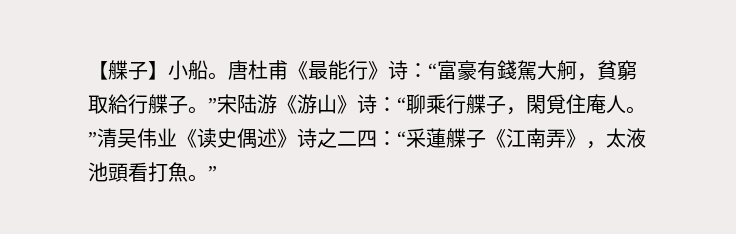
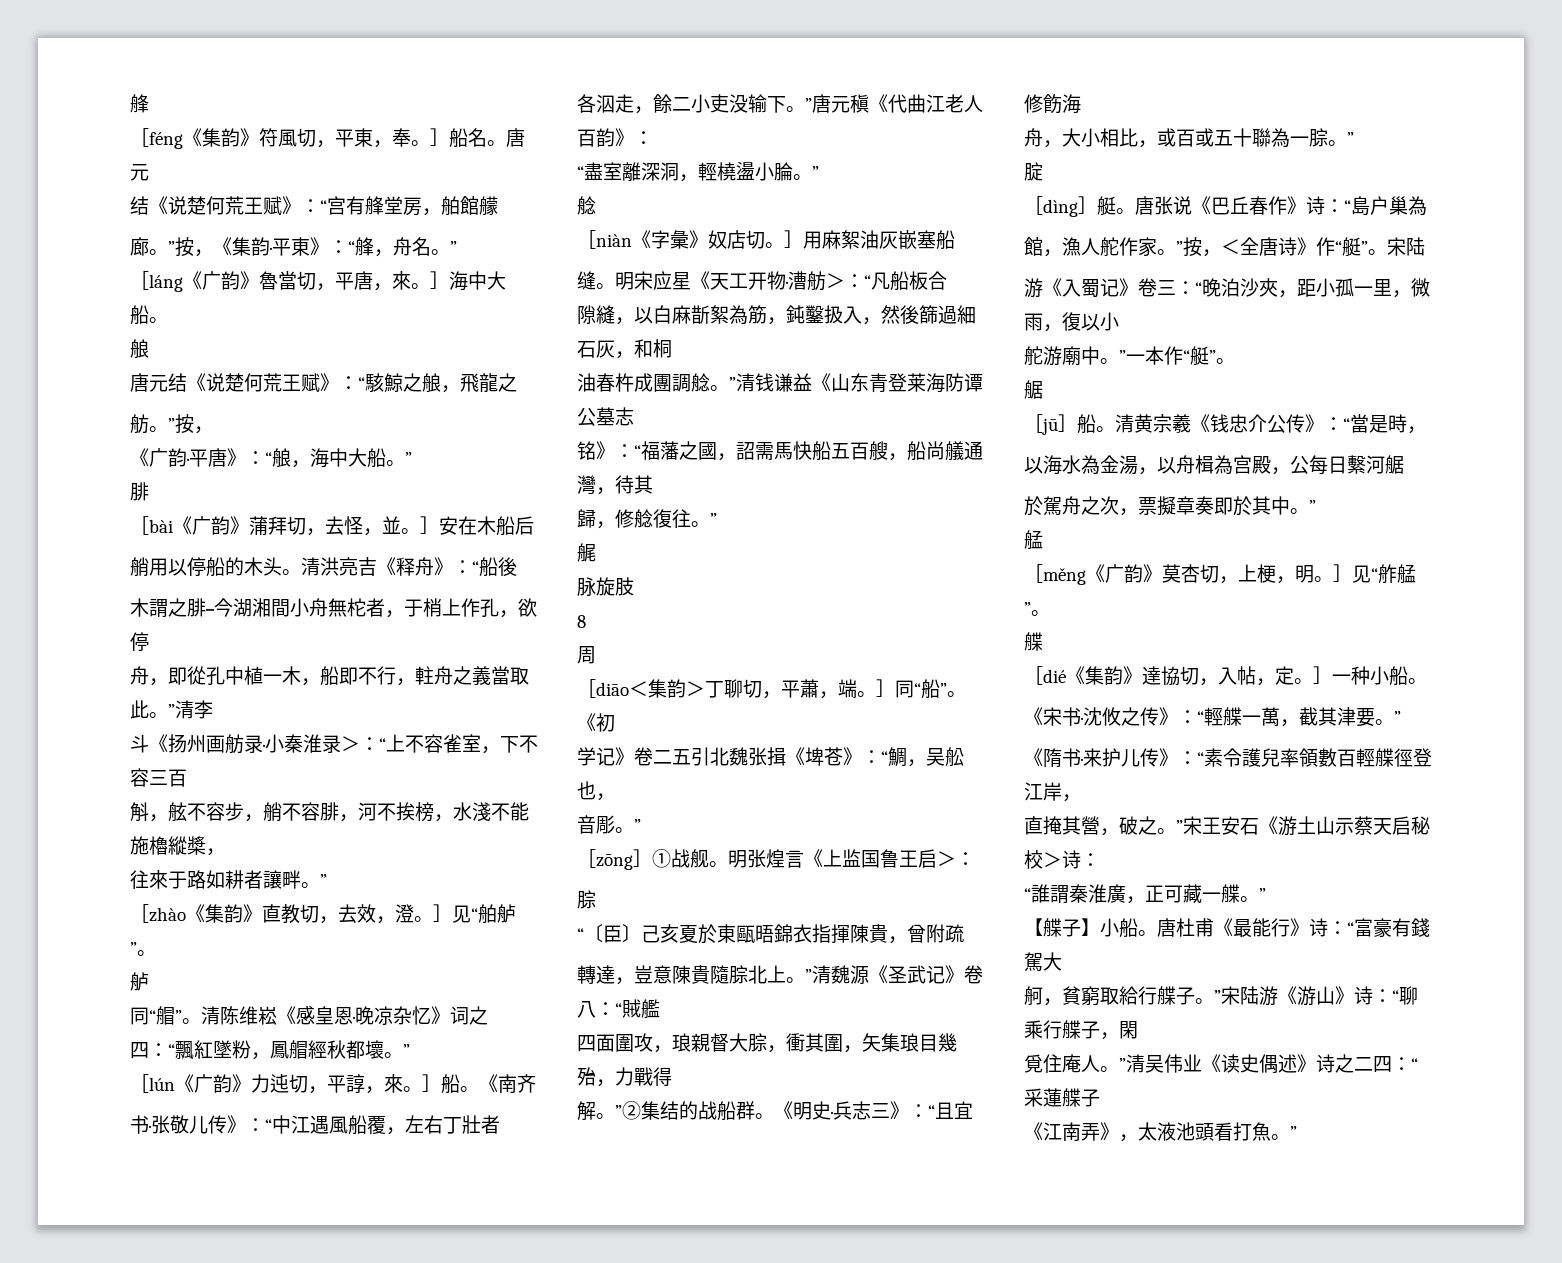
(88, 70) none -> [130,94,149,113] [130,128,525,149] [130,164,149,181] [130,196,498,216] [130,237,457,257] [130,271,506,292] [130,305,168,325] [130,339,149,358] [130,373,517,393] [130,414,213,434] [130,448,412,468] [130,482,149,501] [130,516,534,536] [130,557,517,577] [130,598,537,618] [130,632,149,651] [130,666,529,686] [130,700,213,719] [130,734,538,754] [130,768,187,787] [130,802,529,822] [130,836,225,856] [130,870,327,889] [130,904,516,924] [130,942,156,956] [130,972,149,991] [130,1006,488,1025] [130,1040,410,1060] [130,1074,536,1094] [130,1115,500,1135] [577,94,983,114] [577,128,653,147] [577,161,819,182] [577,196,596,215] [577,230,955,250] [577,271,947,291] [577,305,976,325] [577,339,672,359] [577,373,983,393] [577,407,634,426] [577,441,983,461] [577,475,653,495] [577,509,717,529] [577,543,596,562] [577,577,634,596] [577,615,586,628] [577,646,596,664] [577,679,966,699] [577,713,615,732] [577,747,964,767] [577,781,615,801] [577,815,641,834] [577,849,975,870] [577,890,596,909] [577,924,964,944] [577,965,983,985] [577,999,660,1018] [577,1033,957,1053] [577,1067,672,1087] [577,1101,973,1121] [1024,93,1081,114] [1024,128,1354,148] [1024,162,1043,181] [1024,196,1427,217] [1024,237,1425,257] [1024,278,1430,298] [1024,312,1119,332] [1024,346,1235,366] [1024,380,1043,399] [1024,414,1426,435] [1024,455,1404,475] [1024,496,1316,516] [1024,530,1043,549] [1024,564,1416,585] [1024,602,1050,616] [1024,632,1043,651] [1024,666,1427,686] [1024,707,1401,727] [1024,748,1432,767] [1024,782,1081,802] [1024,816,1430,836] [1024,850,1100,869] [1024,884,1266,904] 艂 // ［féng《集韵》符風切，平東，奉。］船名。唐元 // 结《说楚何荒王赋》：“宫有艂堂房，舶館艨 // 廊。”按，《集韵·平東》：“艂，舟名。” // ［láng《广韵》魯當切，平唐，來。］海中大船。 // 艆 // 唐元结《说楚何荒王赋》：“駭鯨之艆，飛龍之 // 舫。”按， // 《广韵·平唐》：“艆，海中大船。” // 腓 // ［bài《广韵》蒲拜切，去怪，並。］安在木船后 // 艄用以停船的木头。清洪亮吉《释舟》：“船後 // 木謂之腓····今湖湘間小舟無柁者，于梢上作孔，欲停 // 舟，即從孔中植一木，船即不行，軴舟之義當取此。”清李 // 斗《扬州画舫录·小秦淮录＞：“上不容雀室，下不容三百 // 斛，舷不容步，艄不容腓，河不挨榜，水淺不能施櫓縱槳， // 往來于路如耕者讓畔。” // ［zhào《集韵》直教切，去效，澄。］见“舶舻”。 // 舻 // 同“艒”。清陈维崧《感皇恩·晚凉杂忆》词之 // 四：“飄紅墜粉，鳳艒經秋都壞。” // ［lún《广韵》力迍切，平諄，來。］船。《南齐 // 书·张敬儿传》：“中江遇風船覆，左右丁壯者 // 各泅走，餘二小吏没输下。”唐元稹《代曲江老人百韵》： // “盡室離深洞，輕橈盪小腀。” // 艌 // ［niàn《字彙》奴店切。］用麻絮油灰嵌塞船 // 缝。明宋应星《天工开物·漕舫＞：“凡船板合 // 隙縫，以白麻斮絮為筋，鈍鑿扱入，然後篩過細石灰，和桐 // 油春杵成團調艌。”清钱谦益《山东青登莱海防谭公墓志 // 铭》：“福藩之國，詔需馬快船五百艘，船尚艤通灣，待其 // 歸，修艌復往。” // 艉 // 脉旋肢 // 8 // 周 // ［diāo＜集韵＞丁聊切，平蕭，端。］同“船”。《初 // 学记》卷二五引北魏张揖《埤苍》：“鯛，吴舩也， // 音彫。” // ［zōng］①战舰。明张煌言《上监国鲁王启＞： // 腙 // “〔臣〕己亥夏於東甌晤錦衣指揮陳貴，曾附疏 // 轉達，豈意陳貴隨腙北上。”清魏源《圣武记》卷八：“賊艦 // 四面圍攻，琅親督大腙，衝其圍，矢集琅目幾殆，力戰得 // 解。”②集结的战船群。《明史·兵志三》：“且宜修飭海 // 舟，大小相比，或百或五十聯為一腙。” // 腚 // ［dìng］艇。唐张说《巴丘春作》诗：“島户巢為 // 館，漁人舵作家。”按，＜全唐诗》作“艇”。宋陆 // 游《入蜀记》卷三：“晚泊沙夾，距小孤一里，微雨，復以小 // 舵游廟中。”一本作“艇”。 // 艍 // ［jū］船。清黄宗羲《钱忠介公传》：“當是時， // 以海水為金湯，以舟楫為宫殿，公每日繫河艍 // 於駕舟之次，票擬章奏即於其中。” // 艋 // ［měng《广韵》莫杏切，上梗，明。］见“舴艋”。 // 艓 // ［dié《集韵》達協切，入帖，定。］一种小船。 // 《宋书·沈攸之传》：“輕艓一萬，截其津要。” // 《隋书·来护儿传》：“素令護兒率領數百輕艓徑登江岸， // 直掩其營，破之。”宋王安石《游土山示蔡天启秘校＞诗： // “誰謂秦淮廣，正可藏一艓。” //
(557, 70) none -> (1062, 961) //
(546, 104) none -> (1138, 1030) //
(486, 138) none -> (1100, 1098) //

